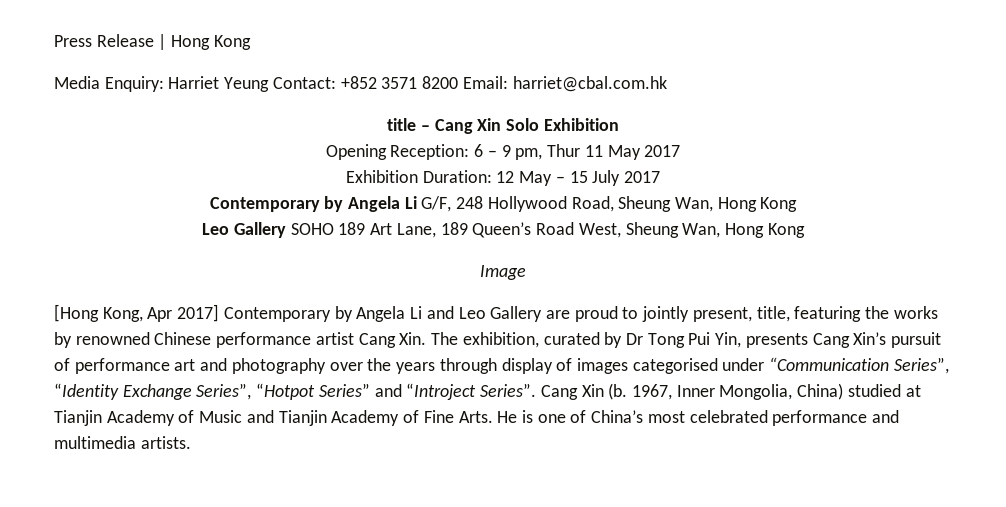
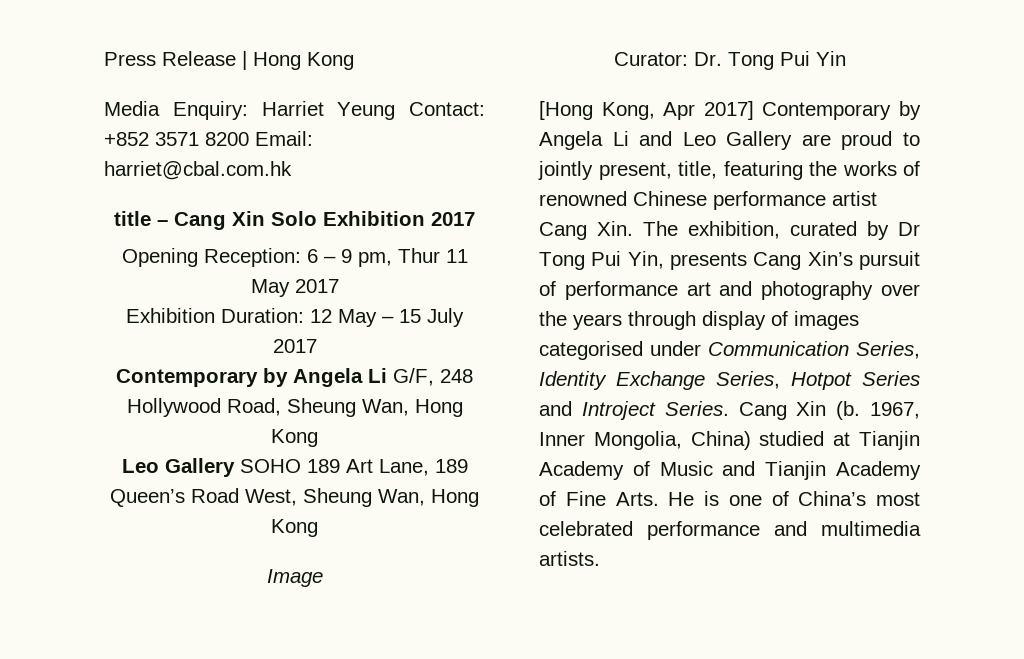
(619, 124) none -> [431,212,475,226] 2017
(526, 272) none -> [613,51,846,70] // Curator: Dr. Tong Pui Yin
[54,332,72,348] by -> [903,161,920,176] of
[769,357,949,374] [54,383,537,400] “Communication Series”, “Identity Exchange Series”, “Hotpot Series” and “Introject Series”. -> [708,341,920,359] [539,371,920,390] [539,401,729,420] Communication Series, Identity Exchange Series, Hotpot Series and Introject Series.

